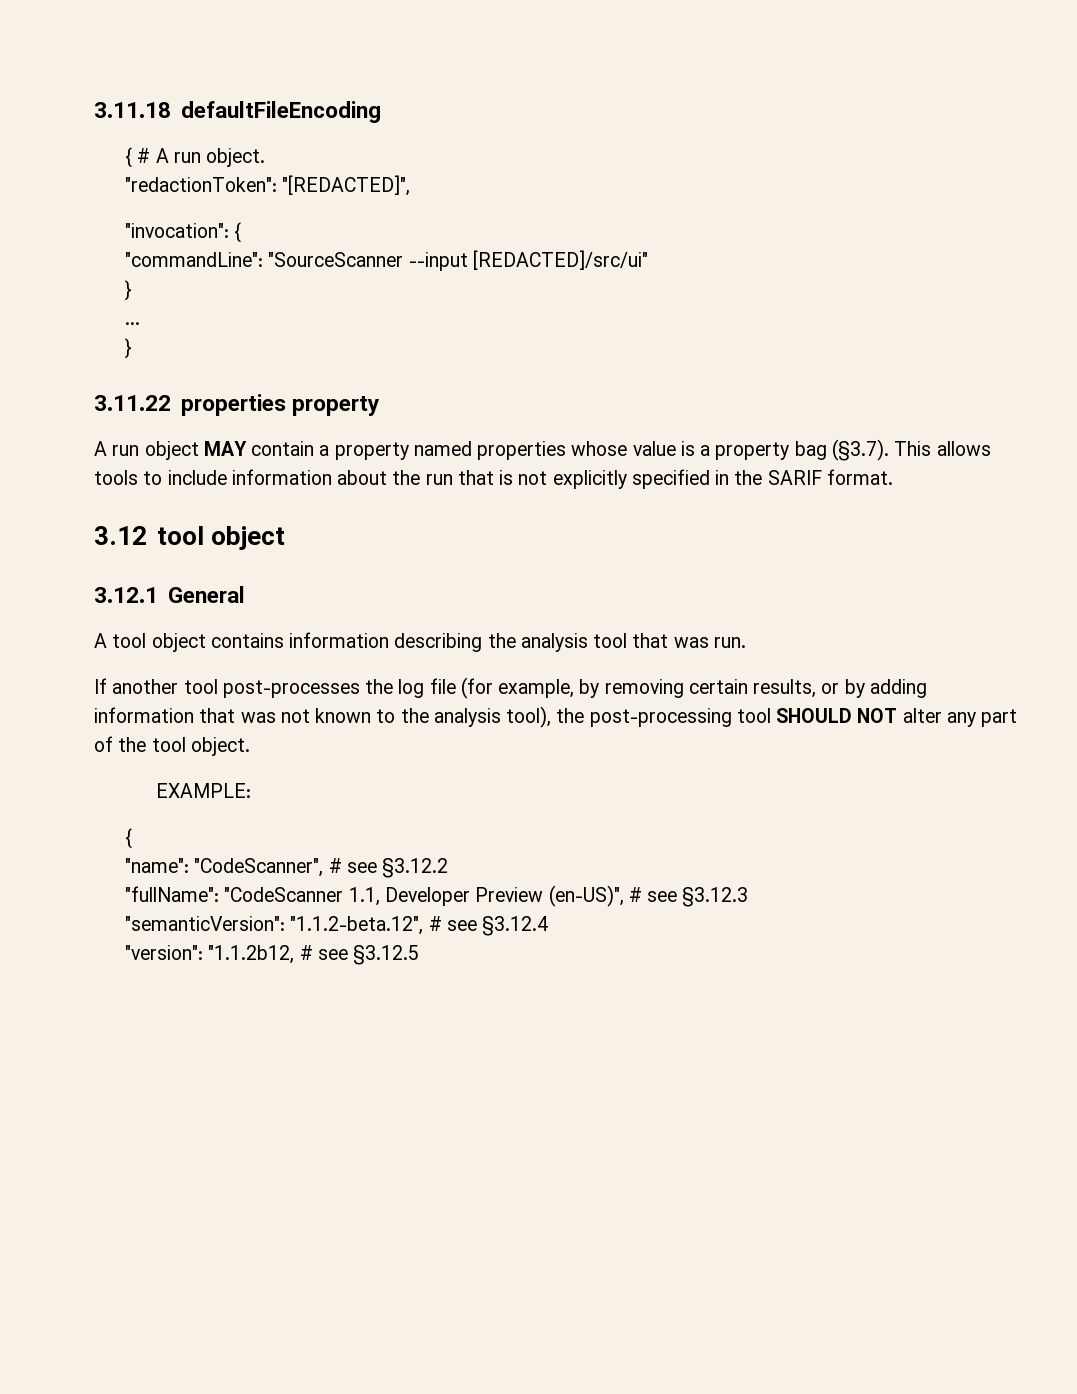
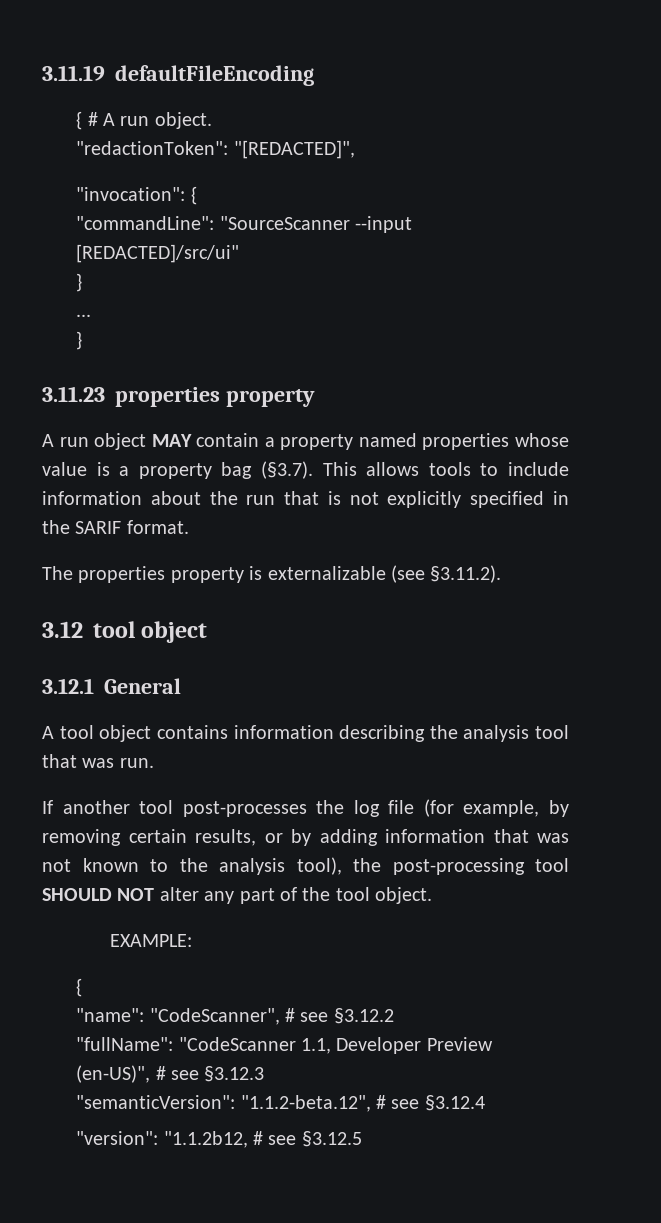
[94,102,171,118] 3.11.18 -> [42,65,105,81] 3.11.19
[94,395,171,411] 3.11.22 -> [42,386,105,402] 3.11.23
(893, 477) none -> [42,565,502,583] // The properties property is externalizable (see §3.11.2).

